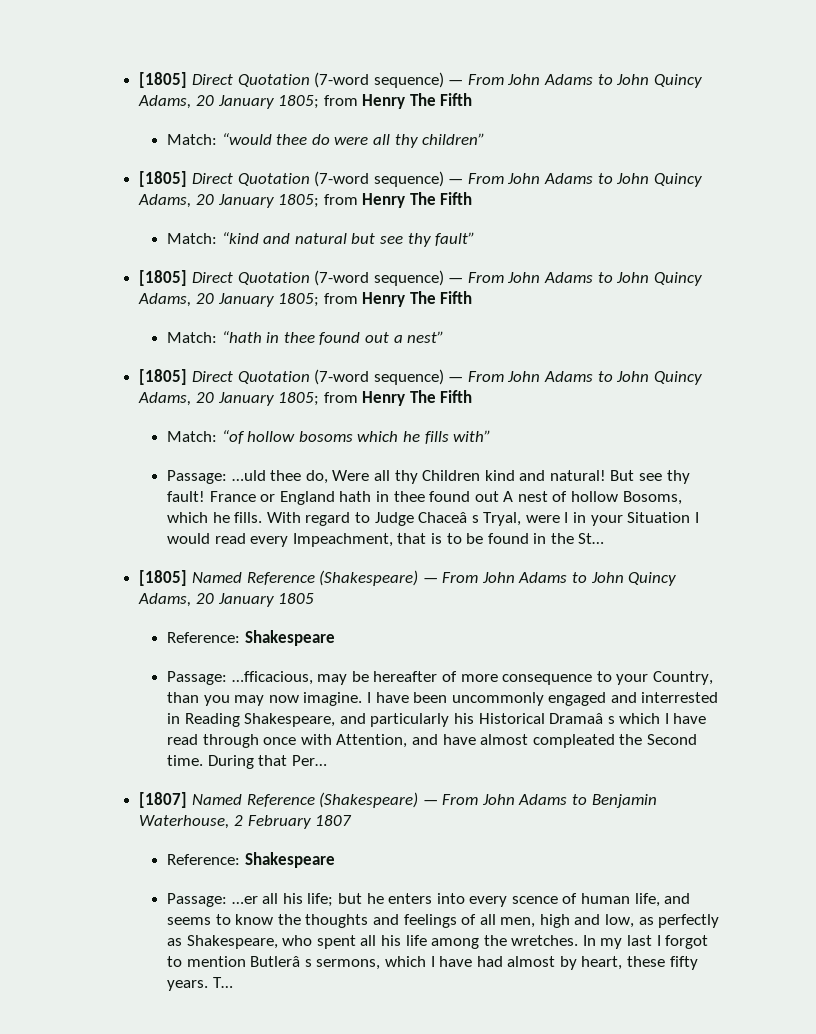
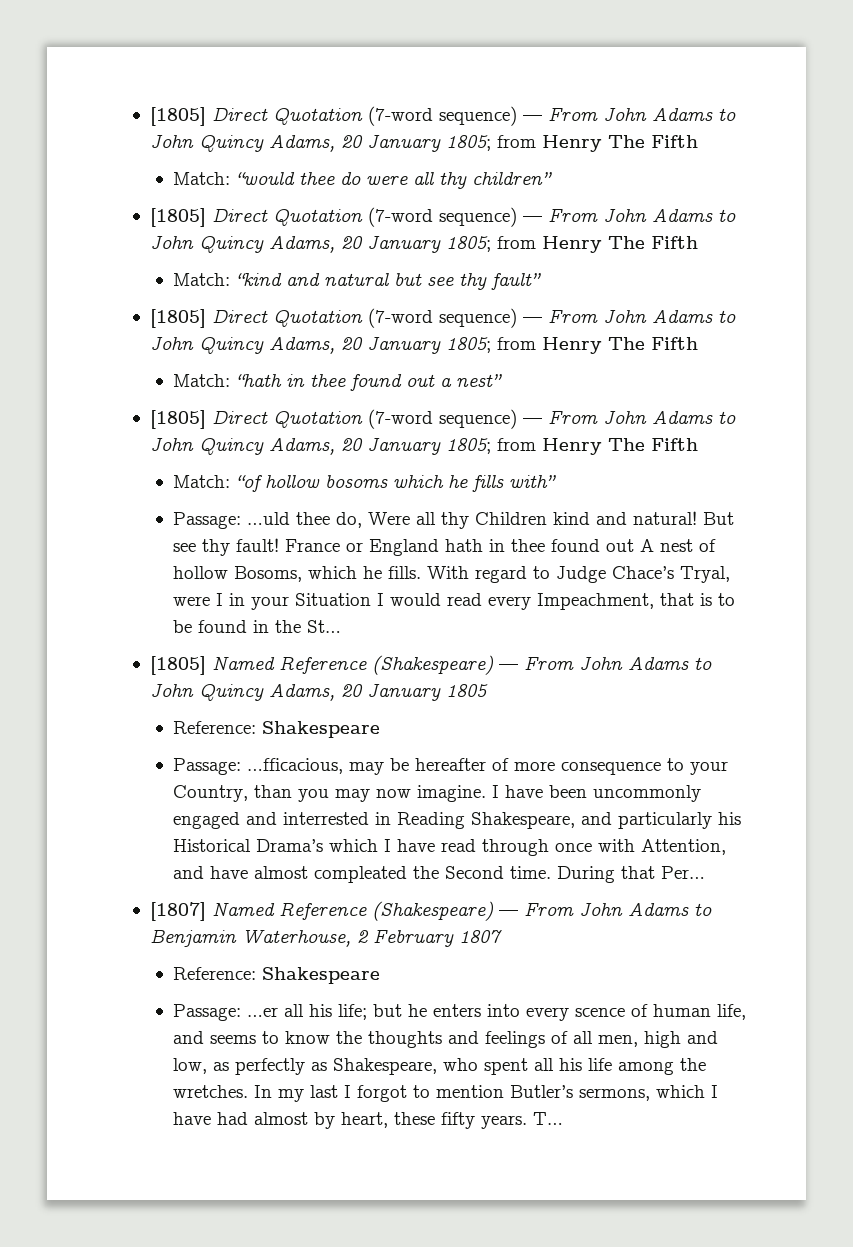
[418,512,479,523] Chaceâ s -> [612,566,675,579] Chace’s
[549,713,615,724] Dramaâ s -> [256,839,324,852] Drama’s
[250,956,312,967] Butlerâ s -> [510,1085,574,1098] Butler’s

